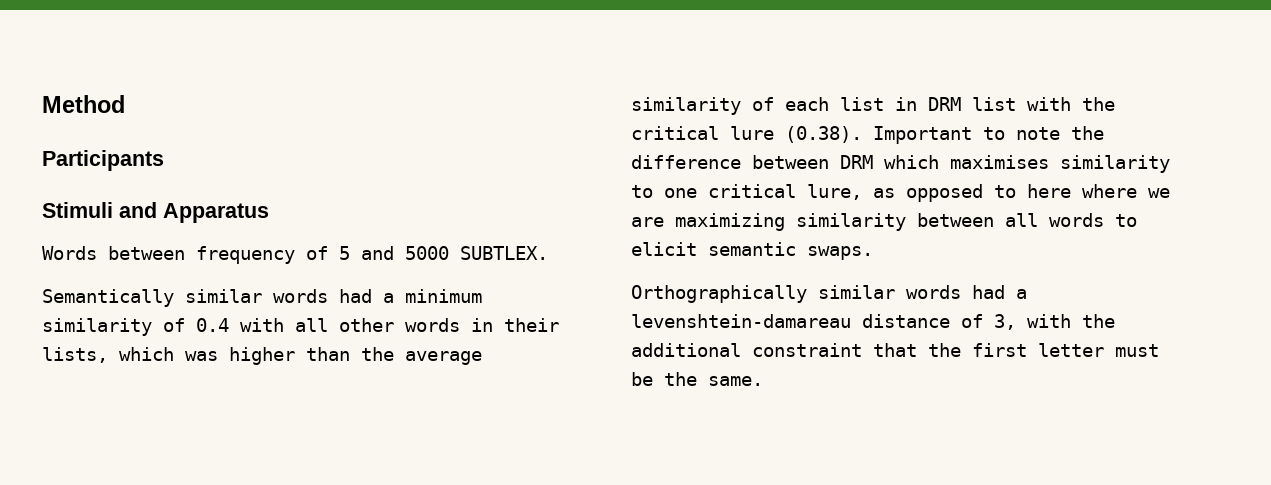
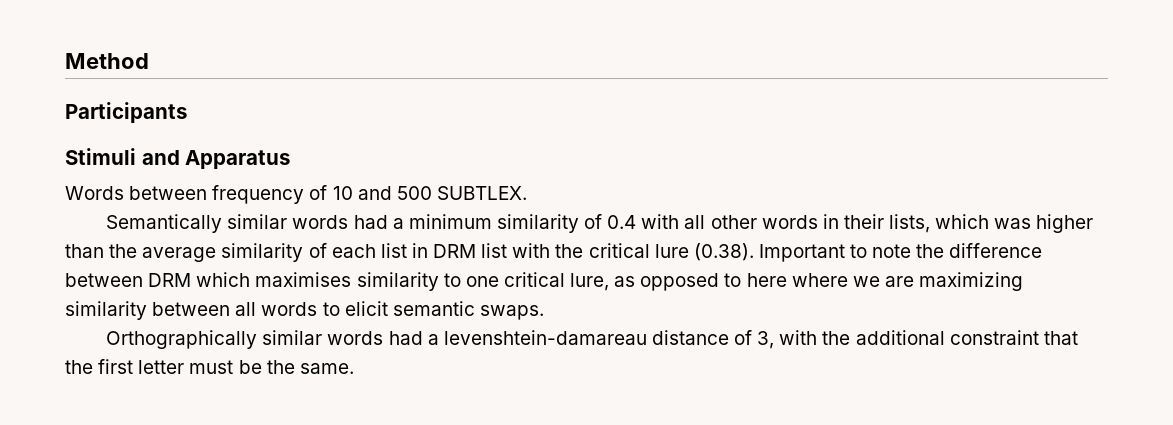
[339,246,449,260] 5 and 5000 -> [332,186,432,200] 10 and 500

